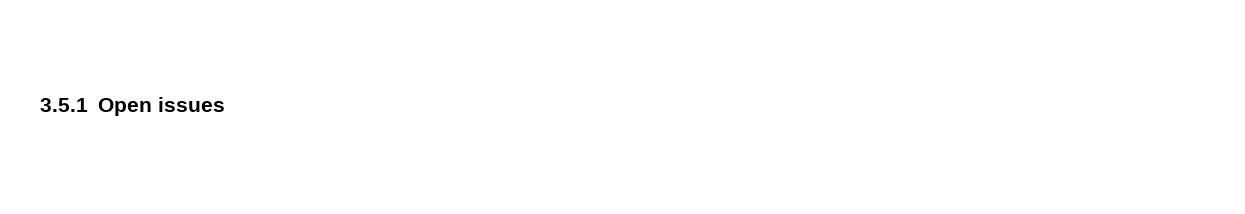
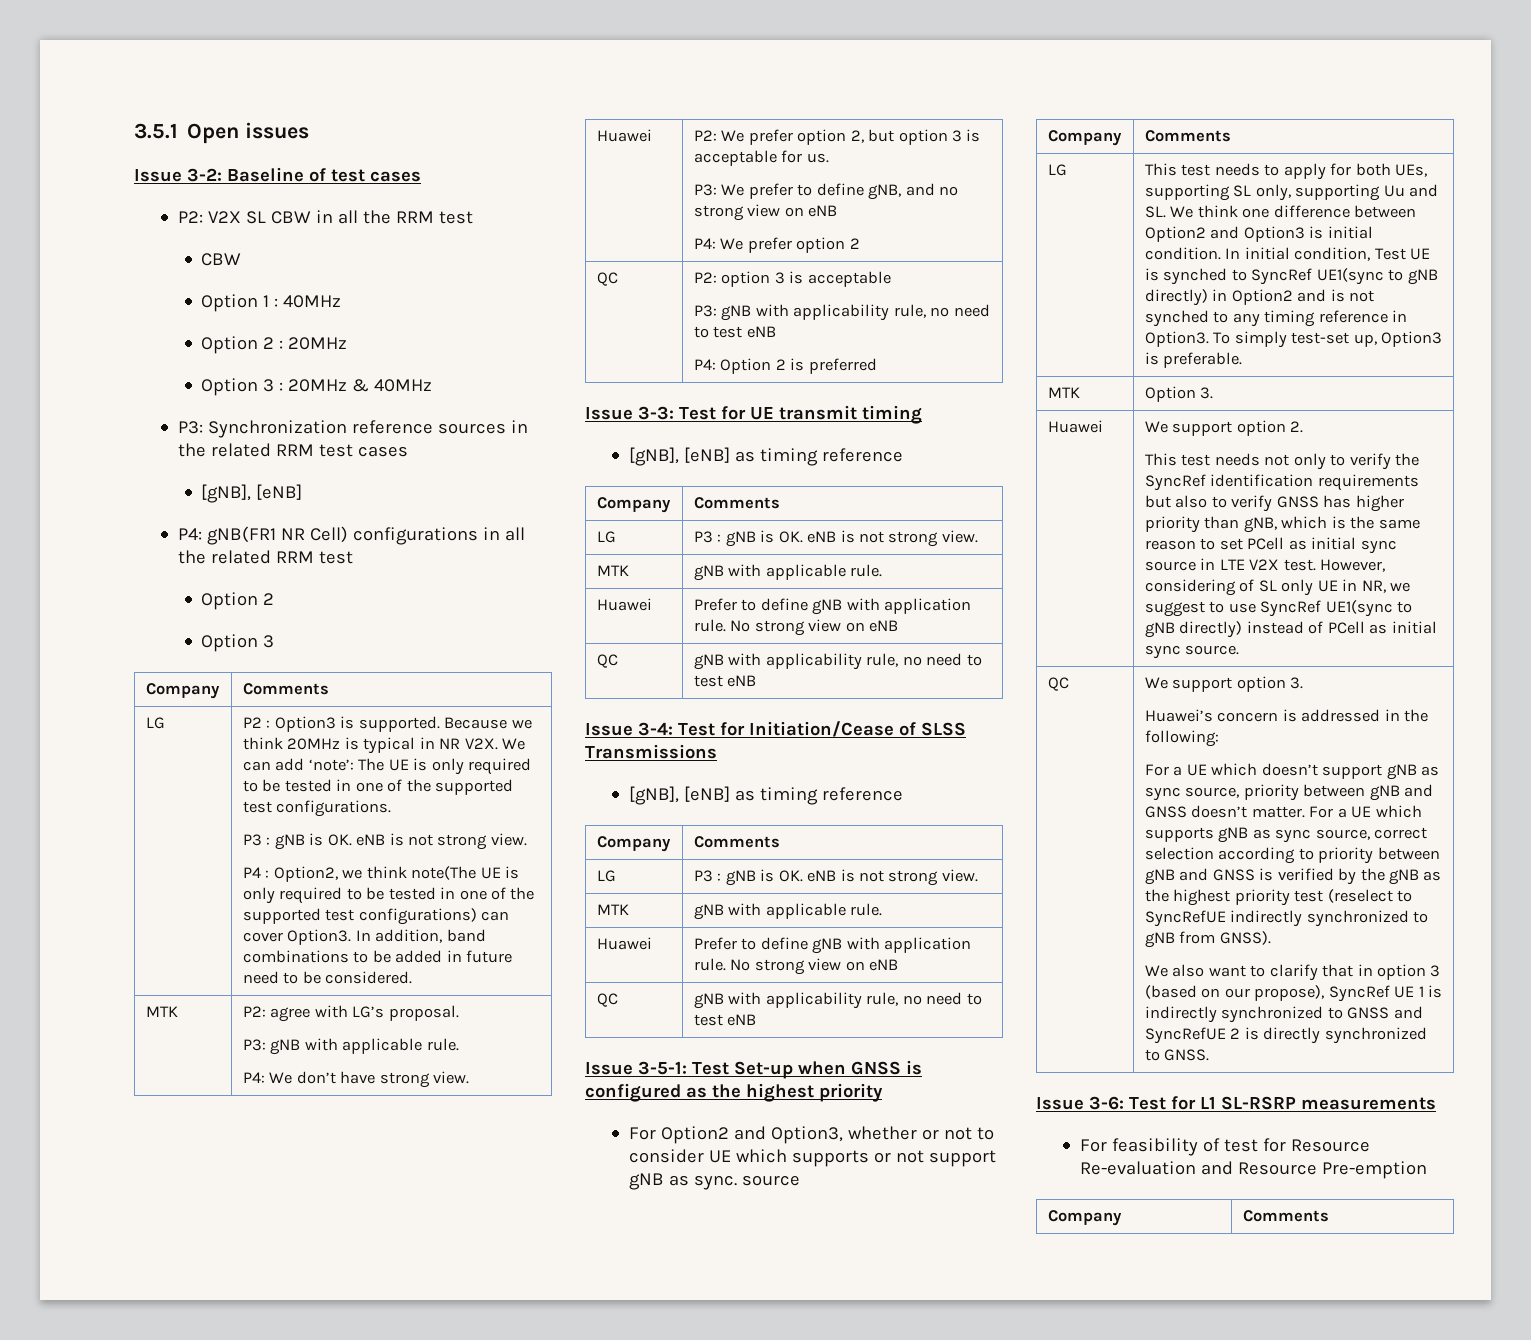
(225, 104) none -> [134,167,421,182] [177,210,473,224] [201,253,242,266] [201,294,342,312] [201,336,348,354] [201,378,433,396] [177,420,528,438] [177,443,408,457] [201,484,303,503] [177,526,525,545] [177,550,353,564] [201,592,275,610] [201,634,275,652] [145,683,220,699] [242,683,329,695] [145,717,165,729] [242,716,532,732] [242,737,526,754] [242,758,532,775] [242,779,514,795] [242,800,392,817] [242,833,527,850] [242,866,520,882] [242,887,535,904] [242,908,510,925] [242,929,486,945] [242,950,513,963] [242,971,413,984] [145,1006,178,1017] [242,1005,459,1022] [242,1038,459,1055] [242,1071,470,1088] [596,129,652,142] [693,129,981,145] [693,150,829,166] [693,183,959,200] [693,204,838,221] [693,237,860,253] [596,272,618,286] [693,271,891,287] [693,304,990,321] [693,326,776,338] [693,358,877,374] [585,405,922,424] [628,447,903,466] [596,497,671,513] [693,497,780,509] [596,531,616,543] [693,530,978,547] [596,565,629,576] [693,564,883,581] [596,598,652,611] [693,598,972,615] [693,619,899,636] [596,654,618,668] [693,653,982,670] [693,675,757,687] [585,721,966,737] [585,744,717,759] [628,786,903,805] [596,836,671,852] [693,836,780,848] [596,870,616,882] [693,869,978,886] [596,904,629,915] [693,903,883,920] [596,937,652,950] [693,937,972,954] [693,958,899,975] [596,993,618,1007] [693,992,982,1009] [693,1014,757,1026] [585,1060,922,1079] [585,1083,883,1102] [628,1126,994,1144] [628,1149,996,1167] [628,1173,800,1190] [1047,130,1122,146] [1144,130,1231,142] [1047,164,1067,176] [1144,163,1428,180] [1144,184,1439,201] [1144,205,1417,218] [1144,226,1373,242] [1144,247,1431,261] [1144,268,1438,285] [1144,289,1375,306] [1144,310,1408,327] [1144,331,1443,348] [1144,352,1243,368] [1047,387,1080,398] [1144,386,1214,402] [1047,420,1103,433] [1144,420,1304,436] [1144,453,1420,470] [1144,474,1419,491] [1144,495,1404,512] [1144,516,1420,533] [1144,537,1397,554] [1144,558,1386,572] [1144,579,1411,596] [1144,600,1413,617] [1144,621,1437,638] [1144,645,1240,659] [1047,677,1069,691] [1144,676,1304,692] [1144,709,1429,722] [1144,730,1219,747] [1144,763,1440,780] [1144,784,1434,801] [1144,805,1422,818] [1144,827,1428,843] [1144,847,1440,864] [1144,868,1442,885] [1144,889,1413,906] [1144,910,1429,927] [1144,931,1271,948] [1144,964,1441,981] [1144,985,1443,1002] [1144,1006,1423,1023] [1144,1027,1427,1044] [1144,1049,1210,1061] [1036,1096,1436,1110] [1079,1138,1370,1156] [1079,1161,1427,1179] [1047,1210,1122,1226] [1242,1210,1329,1222] // Issue 3-2: Baseline of test cases // P2: V2X SL CBW in all the RRM test // CBW // Option 1 : 40MHz // Option 2 : 20MHz // Option 3 : 20MHz & 40MHz // P3: Synchronization reference sources in the related RRM test cases // [gNB], [eNB] // P4: gNB(FR1 NR Cell) configurations in all the related RRM test // Option 2 // Option 3 // Company | Comments // LG | P2 : Option3 is supported. Because we think 20MHz is typical in NR V2X. We can add ‘note’: The UE is only required to be tested in one of the supported test configurations. // P3 : gNB is OK. eNB is not strong view. // P4 : Option2, we think note(The UE is only required to be tested in one of the supported test configurations) can cover Option3. In addition, band combinations to be added in future need to be considered. // MTK | P2: agree with LG’s proposal. // P3: gNB with applicable rule. // P4: We don’t have strong view. // Huawei | P2: We prefer option 2, but option 3 is acceptable for us. // P3: We prefer to define gNB, and no strong view on eNB // P4: We prefer option 2 // QC | P2: option 3 is acceptable // P3: gNB with applicability rule, no need to test eNB // P4: Option 2 is preferred // Issue 3-3: Test for UE transmit timing // [gNB], [eNB] as timing reference // Company | Comments // LG | P3 : gNB is OK. eNB is not strong view. // MTK | gNB with applicable rule. // Huawei | Prefer to define gNB with application rule. No strong view on eNB // QC | gNB with applicability rule, no need to test eNB // Issue 3-4: Test for Initiation/Cease of SLSS Transmissions // [gNB], [eNB] as timing reference // Company | Comments // LG | P3 : gNB is OK. eNB is not strong view. // MTK | gNB with applicable rule. // Huawei | Prefer to define gNB with application rule. No strong view on eNB // QC | gNB with applicability rule, no need to test eNB // Issue 3-5-1: Test Set-up when GNSS is configured as the highest priority // For Option2 and Option3, whether or not to consider UE which supports or not support gNB as sync. source // Company | Comments // LG | This test needs to apply for both UEs, supporting SL only, supporting Uu and SL. We think one difference between Option2 and Option3 is initial condition. In initial condition, Test UE is synched to SyncRef UE1(sync to gNB directly) in Option2 and is not synched to any timing reference in Option3. To simply test-set up, Option3 is preferable. // MTK | Option 3. // Huawei | We support option 2. // This test needs not only to verify the SyncRef identification requirements but also to verify GNSS has higher priority than gNB, which is the same reason to set PCell as initial sync source in LTE V2X test. However, considering of SL only UE in NR, we suggest to use SyncRef UE1(sync to gNB directly) instead of PCell as initial sync source. // QC | We support option 3. // Huawei’s concern is addressed in the following: // For a UE which doesn’t support gNB as sync source, priority between gNB and GNSS doesn’t matter. For a UE which supports gNB as sync source, correct selection according to priority between gNB and GNSS is verified by the gNB as the highest priority test (reselect to SyncRefUE indirectly synchronized to gNB from GNSS). // We also want to clarify that in option 3 (based on our propose), SyncRef UE 1 is indirectly synchronized to GNSS and SyncRefUE 2 is directly synchronized to GNSS. // Issue 3-6: Test for L1 SL-RSRP measurements // For feasibility of test for Resource Re-evaluation and Resource Pre-emption // Company | Comments

